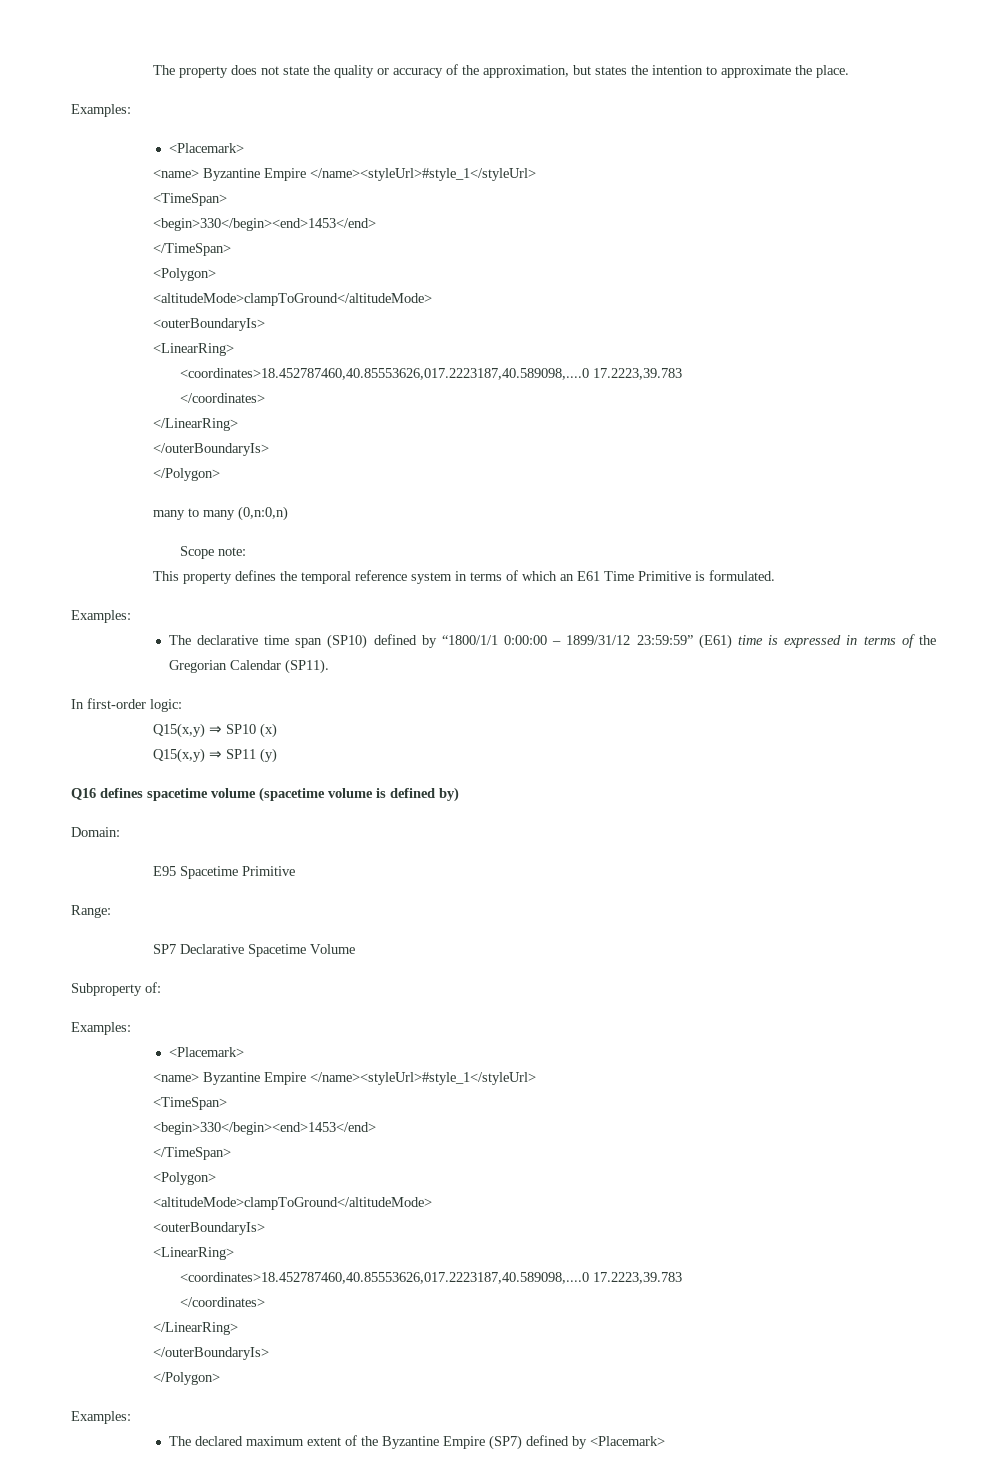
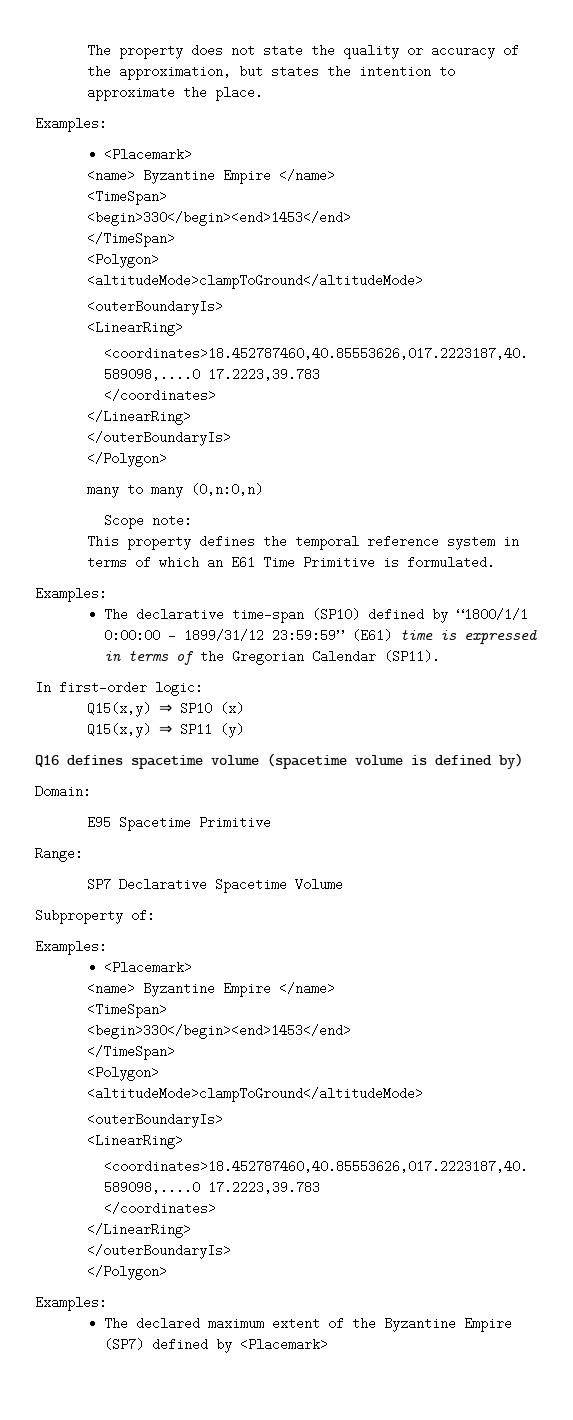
[309,168,536,181] </name><styleUrl>#style_1</styleUrl> -> [278,169,335,182] </name>
[264,635,323,648] time span -> [231,608,304,623] time-span
[309,1072,536,1085] </name><styleUrl>#style_1</styleUrl> -> [278,982,335,995] </name>

